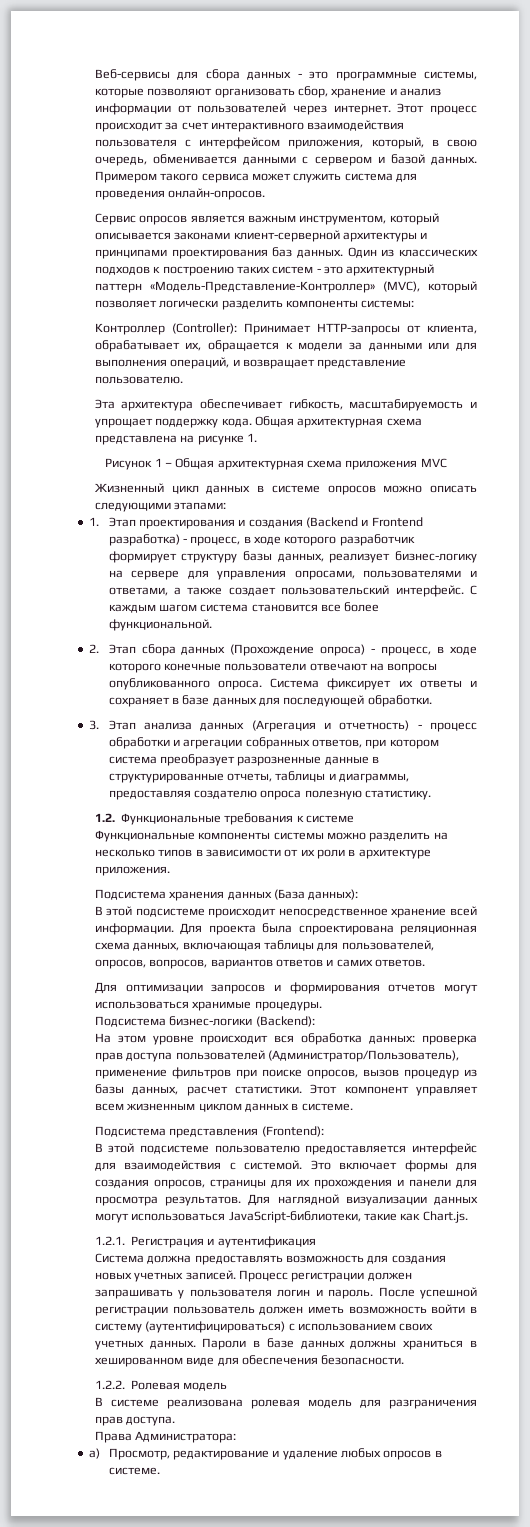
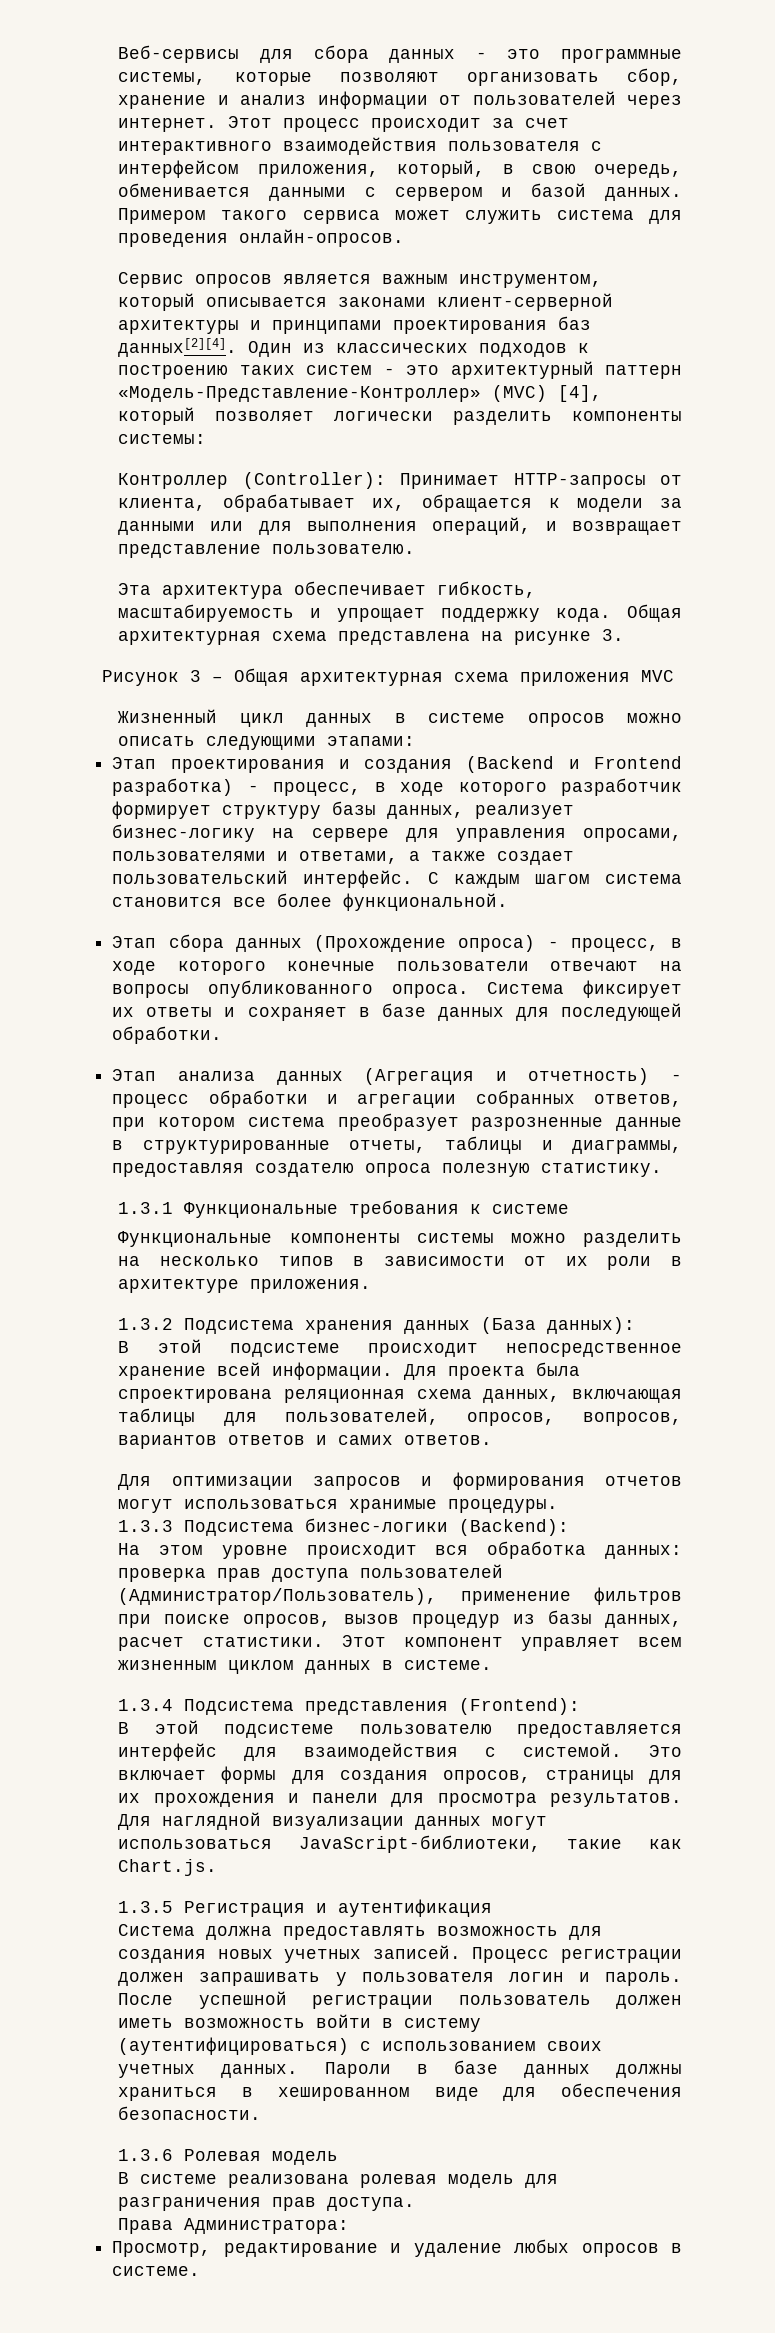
[296,249,343,258] данных. -> [118,338,238,357] данных[2][4].
[382,281,420,292] (MVC), -> [492,385,603,402] (MVC) [4],
[246,433,257,442] 1. -> [602,629,625,641] 3.
[154,458,162,467] 1 -> [189,670,201,682] 3
[88,517,99,526] 1. -> (416, 741) none
[88,644,99,653] 2. -> (509, 902) none
[88,720,99,730] 3. -> (223, 1035) none
[94,813,115,822] 1.2. -> [118,1202,174,1214] 1.3.1
(170, 871) none -> [118,1318,174,1330] 1.3.2
(322, 1006) none -> [118,1520,174,1532] 1.3.3
(353, 1107) none -> [118,1699,174,1711] 1.3.4
[94,1236,125,1245] 1.2.1. -> [118,1901,174,1913] 1.3.5
[94,1380,125,1389] 1.2.2. -> [118,2149,174,2161] 1.3.6
[88,1448,100,1459] a) -> (350, 2226) none

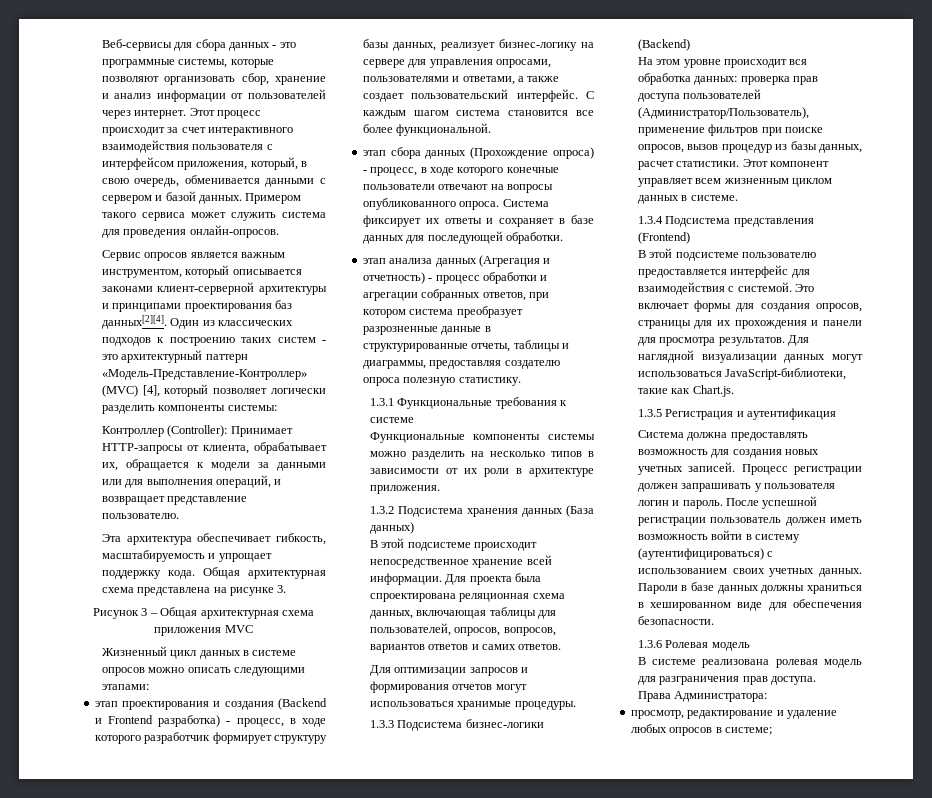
[112,757,157,769] Этап -> [94,701,118,707] этап
[112,936,157,948] Этап -> [362,150,386,156] этап
[112,1069,157,1081] Этап -> [362,258,386,264] этап
[547,1317,636,1334] данных): -> [369,522,414,534] данных)
[459,1519,570,1536] (Backend): -> [637,39,690,51] (Backend)
[459,1698,581,1715] (Frontend): -> [637,232,690,244] (Frontend)
[112,2241,212,2257] Просмотр, -> [630,710,684,719] просмотр,
[112,2266,201,2276] системе. -> [724,727,772,735] системе;

